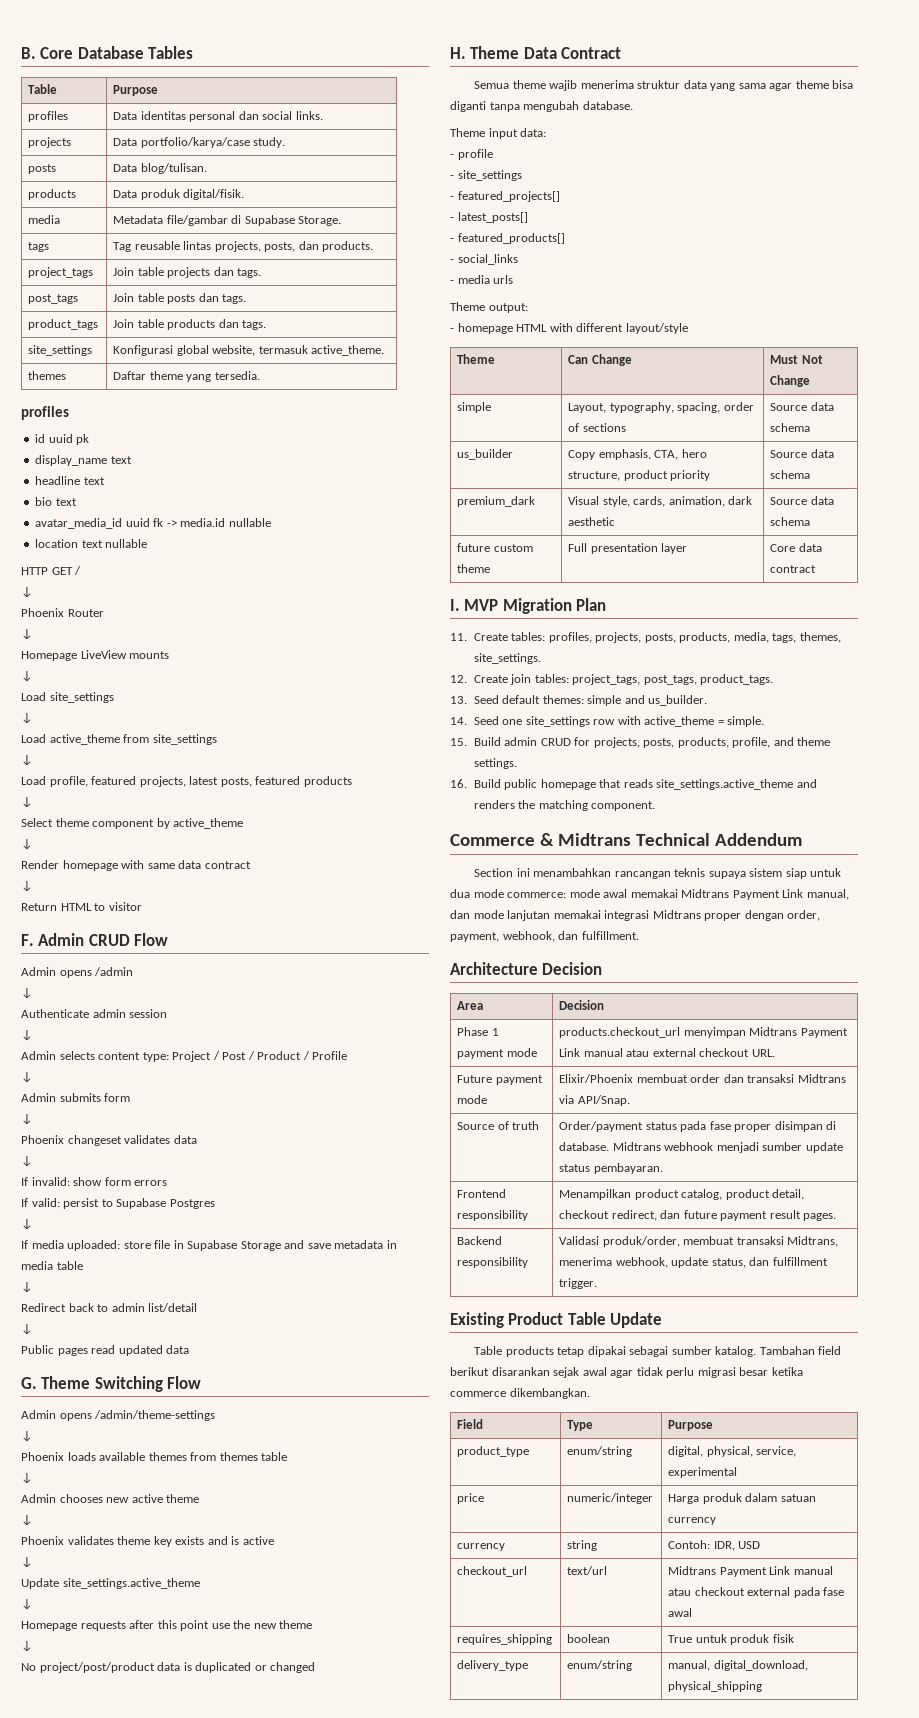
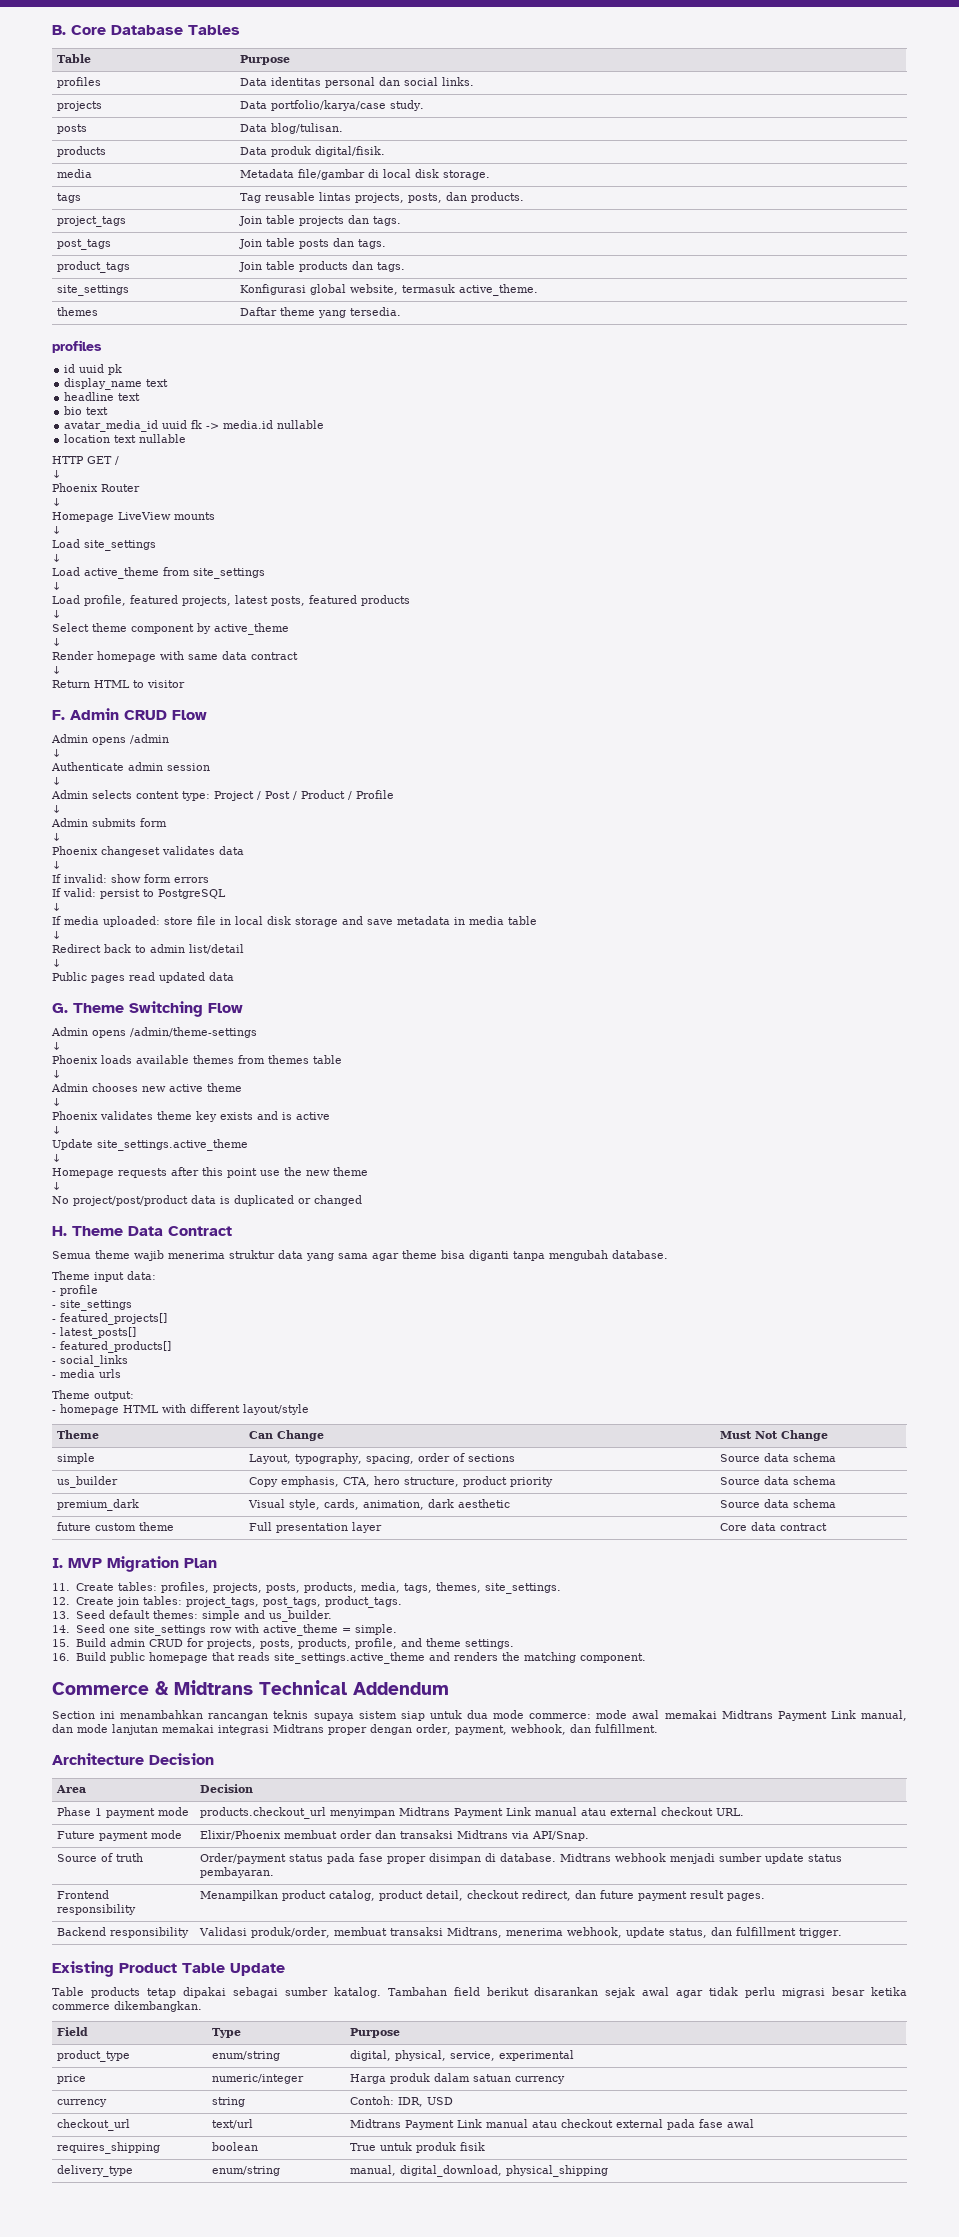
[244,215,342,226] Supabase Storage. -> [383,169,491,180] local disk storage.
[116,1198,215,1209] Supabase Postgres -> [158,889,226,899] PostgreSQL
[187,1240,281,1251] Supabase Storage -> [235,916,338,927] local disk storage

